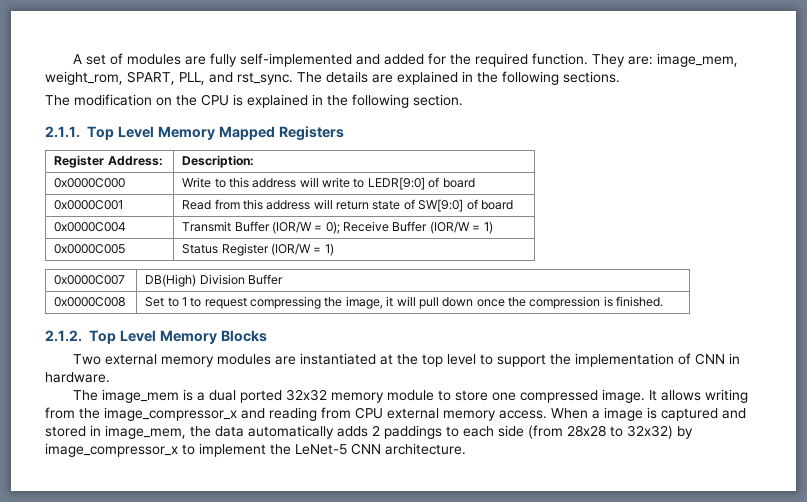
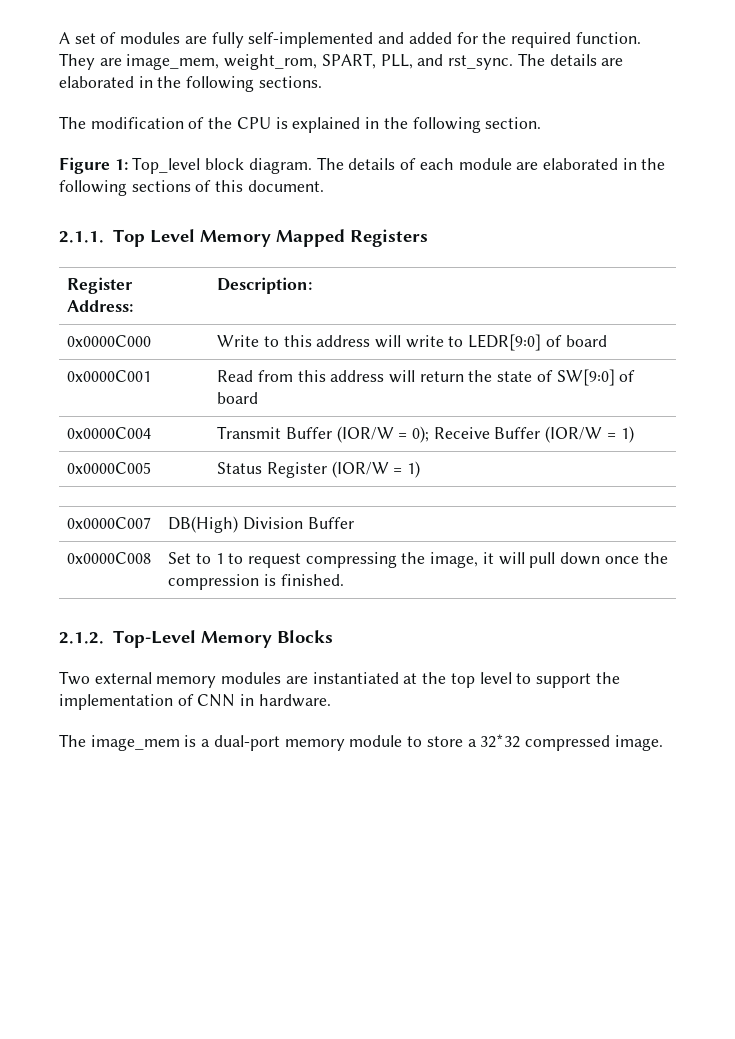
[627,56,653,65] are: -> [99,58,122,66] are
[397,71,458,85] explained -> [59,76,134,88] elaborated
[156,97,172,106] on -> [188,117,205,129] of
(463, 100) none -> [59,157,666,174] [59,180,324,196] // Figure 1: Top_level block diagram. The details of each module are elaborated in the following sections of this document.
(370, 205) none -> [468,370,493,382] the
[89,330,156,344] Top Level -> [112,630,196,648] Top-Level
[208,389,327,403] dual ported 32x32 -> [213,735,280,751] dual-port
[491,389,748,403] [45,407,746,421] [45,425,693,439] [45,443,466,457] one compressed image. It allows writing from the image_compressor_x and reading from CPU external memory access. When a image is captured and stored in image_mem, the data automatically adds 2 paddings to each side (from 28x28 to 32x32) by image_compressor_x to implement the LeNet-5 CNN architecture. -> [467,734,663,751] a 32*32 compressed image.

